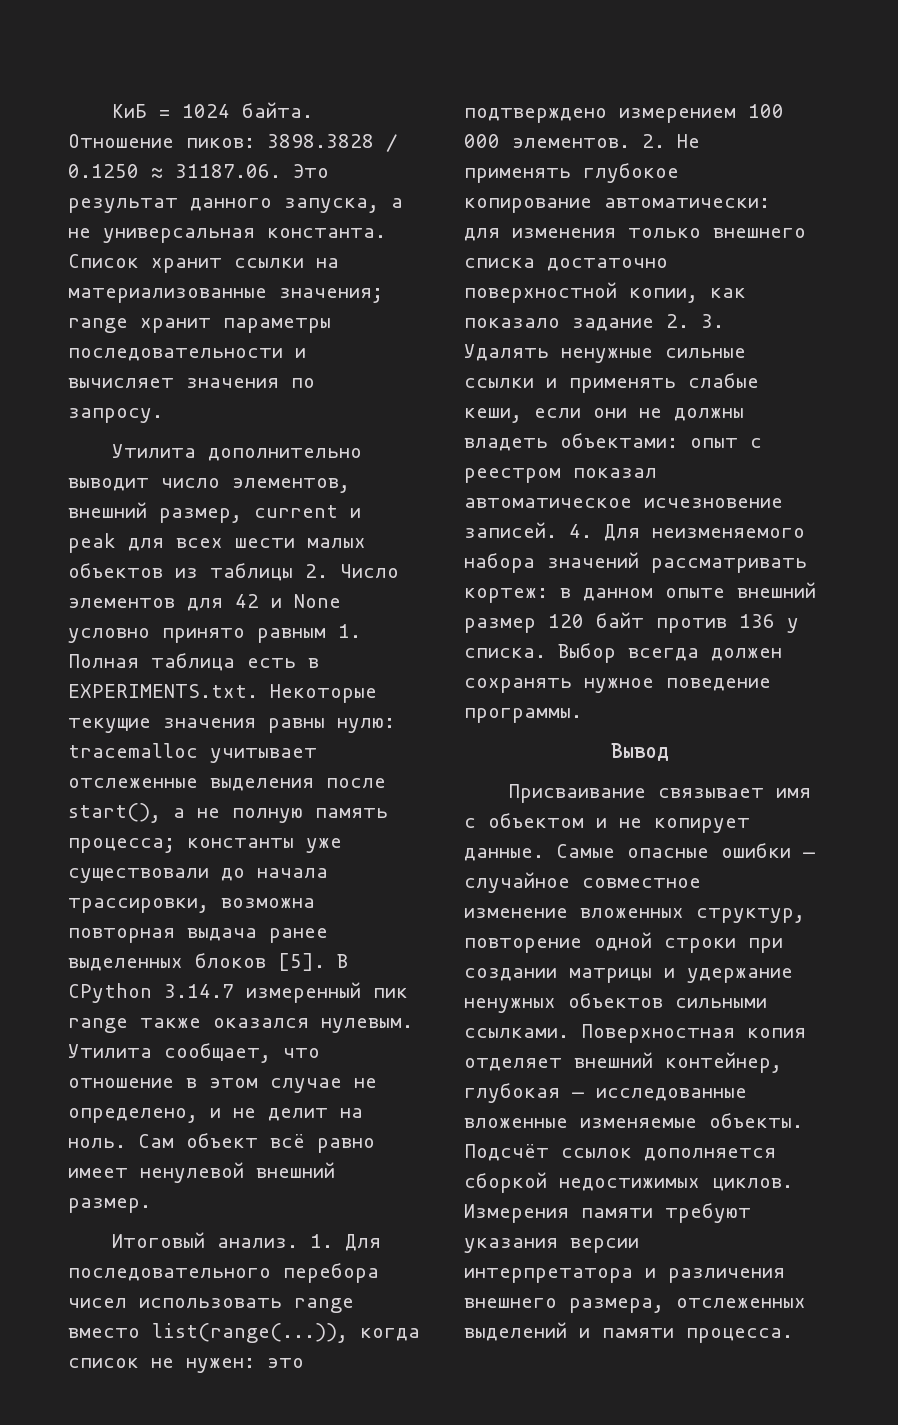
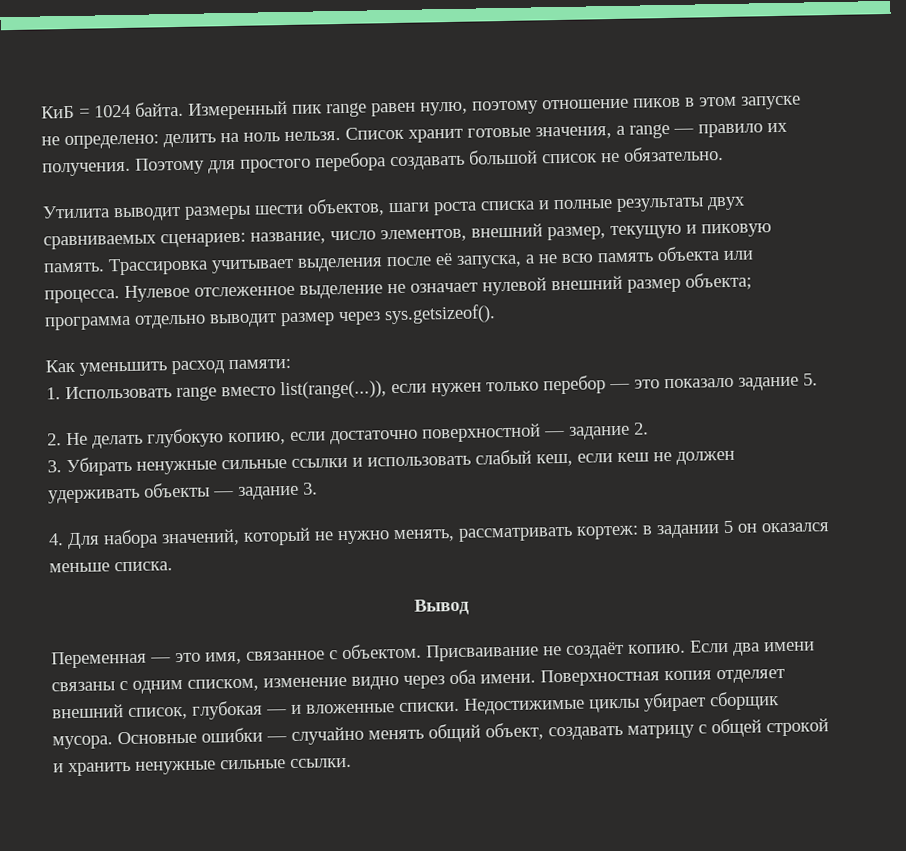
[68,134,398,152] [68,164,329,178] [68,198,403,213] [68,228,386,243] [68,254,339,273] [68,288,383,303] [68,318,331,333] [68,348,306,361] [68,378,315,389] [68,408,163,423] [111,444,362,461] [68,478,350,493] [68,502,361,523] [68,533,366,553] [68,563,399,581] [68,594,341,611] [68,624,361,643] [68,653,319,671] [68,684,377,703] [68,718,395,733] [68,743,317,763] [68,778,386,791] [68,803,388,823] [68,838,342,853] [68,868,328,883] [68,898,315,913] [68,928,328,943] [68,953,348,971] [68,982,408,1003] [68,1018,413,1033] [68,1043,320,1063] [68,1078,377,1093] [68,1108,363,1123] [68,1133,375,1153] [68,1162,335,1183] [68,1198,151,1213] [111,1232,381,1251] [68,1263,379,1283] [68,1298,354,1313] [68,1323,420,1343] [68,1358,304,1373] [464,104,784,123] [464,134,700,149] [464,163,679,183] [464,198,770,213] [464,228,806,241] [464,258,668,271] [464,282,746,303] [464,318,560,329] Отношение пиков: 3898.3828 / 0.1250 ≈ 31187.06. Это результат данного запуска, а не универсальная константа. Список хранит ссылки на материализованные значения; range хранит параметры последовательности и вычисляет значения по запросу. // Утилита дополнительно выводит число элементов, внешний размер, current и peak для всех шести малых объектов из таблицы 2. Число элементов для 42 и None условно принято равным 1. Полная таблица есть в EXPERIMENTS.txt. Некоторые текущие значения равны нулю: tracemalloc учитывает отслеженные выделения после start(), а не полную память процесса; константы уже существовали до начала трассировки, возможна повторная выдача ранее выделенных блоков [5]. В CPython 3.14.7 измеренный пик range также оказался нулевым. Утилита сообщает, что отношение в этом случае не определено, и не делит на ноль. Сам объект всё равно имеет ненулевой внешний размер. // Итоговый анализ. 1. Для последовательного перебора чисел использовать range вместо list(range(...)), когда список не нужен: это подтверждено измерением 100 000 элементов. 2. Не применять глубокое копирование автоматически: для изменения только внешнего списка достаточно поверхностной копии, как показало -> [188,95,801,120] [41,122,788,150] [42,146,724,177] [42,196,746,222] [43,223,772,250] [43,246,754,276] [44,272,752,304] [44,304,496,331] [45,358,291,376] [46,373,818,402] [47,423,565,449] Измеренный пик range равен нулю, поэтому отношение пиков в этом запуске не определено: делить на ноль нельзя. Список хранит готовые значения, а range — правило их получения. Поэтому для простого перебора создавать большой список не обязательно. // Утилита выводит размеры шести объектов, шаги роста списка и полные результаты двух сравниваемых сценариев: название, число элементов, внешний размер, текущую и пиковую память. Трассировка учитывает выделения после её запуска, а не всю память объекта или процесса. Нулевое отслеженное выделение не означает нулевой внешний размер объекта; программа отдельно выводит размер через sys.getsizeof(). // Как уменьшить расход памяти: // 1. Использовать range вместо list(range(...)), если нужен только перебор — это показало задание 5. // 2. Не делать глубокую копию, если достаточно поверхностной —
[701,314,724,328] [464,344,549,361] 3. Удалять -> [47,456,132,477] // 3. Убирать
[569,373,759,393] [464,408,744,423] [464,433,762,451] [464,468,657,483] [464,498,783,508] [464,522,805,541] [464,552,807,573] [464,582,816,603] [464,612,799,633] [464,643,782,663] [464,678,771,693] [464,708,582,723] [611,743,669,761] [507,784,811,803] [464,813,750,833] [464,843,815,861] [464,872,701,893] [464,908,805,923] [464,932,783,953] [464,968,793,983] [464,993,767,1013] [464,1028,569,1039] применять слабые кеши, если они не должны владеть объектами: опыт с реестром показал автоматическое исчезновение записей. 4. Для неизменяемого набора значений рассматривать кортеж: в данном опыте внешний размер 120 байт против 136 у списка. Выбор всегда должен сохранять нужное поведение программы. // Вывод // Присваивание связывает имя с объектом и не копирует данные. Самые опасные ошибки — случайное совместное изменение вложенных структур, повторение одной строки при создании матрицы и удержание ненужных объектов сильными ссылками. -> [367,449,735,467] [48,482,318,504] [48,520,829,550] [49,561,173,573] [413,598,470,616] [51,639,815,669] [51,669,536,694] использовать слабый кеш, если кеш не должен удерживать объекты — задание 3. // 4. Для набора значений, который не нужно менять, рассматривать кортеж: в задании 5 он оказался меньше списка. // Вывод // Переменная — это имя, связанное с объектом. Присваивание не создаёт копию. Если два имени связаны с одним списком, изменение видно через оба имени.
[665,1052,782,1073] контейнер, -> [128,706,188,720] список,
[596,1088,747,1101] [464,1113,803,1129] [464,1144,776,1161] [464,1172,793,1193] [464,1203,751,1223] [464,1238,639,1253] [464,1268,785,1283] [464,1298,806,1313] [464,1322,793,1343] исследованные вложенные изменяемые объекты. Подсчёт ссылок дополняется сборкой недостижимых циклов. Измерения памяти требуют указания версии интерпретатора и различения внешнего размера, отслеженных выделений и памяти процесса. -> [291,691,779,715] [52,718,829,750] [53,757,352,777] и вложенные списки. Недостижимые циклы убирает сборщик мусора. Основные ошибки — случайно менять общий объект, создавать матрицу с общей строкой и хранить ненужные сильные ссылки.

